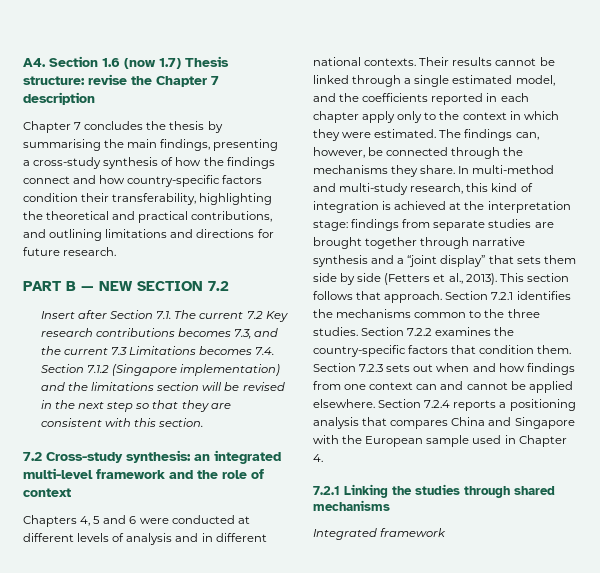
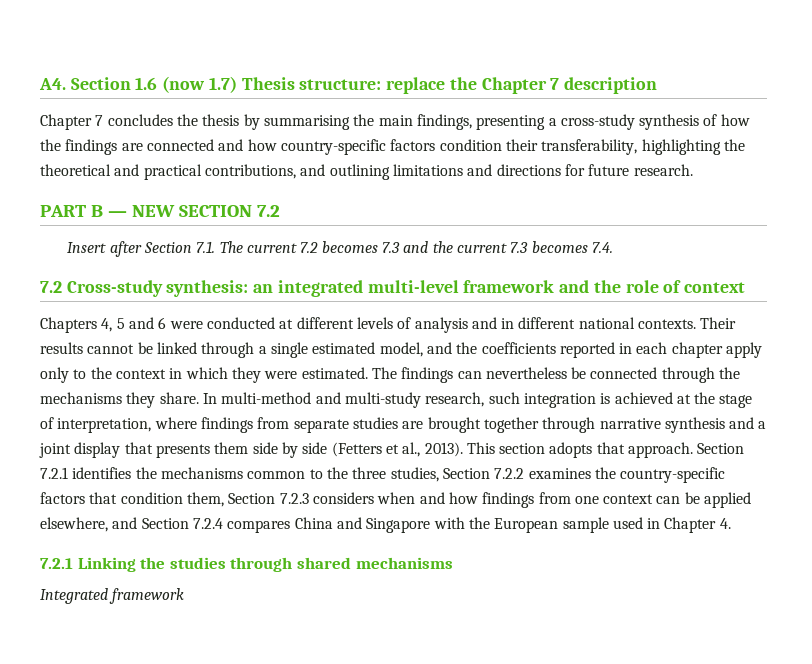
[88,74,127,85] revise -> [386,77,446,94] replace
[23,176,70,184] connect -> [121,139,214,151] are connected
[265,311,288,322] [40,328,252,339] Key research contributions becomes 7.3, -> [321,241,401,253] becomes 7.3
[129,346,197,355] Limitations -> (529, 247) none
[40,364,281,376] [40,382,285,391] [40,400,231,412] [40,418,204,427] Section 7.1.2 (Singapore implementation) and the limitations section will be revised in the next step so that they are consistent with this section. -> (613, 247) none
[515,132,539,140] [313,147,365,158] can, however, -> [457,367,567,379] can nevertheless
[466,183,533,192] this kind of -> [488,392,520,404] such
[487,201,571,213] [313,220,348,231] interpretation stage: -> [719,394,753,408] [40,417,197,433] stage of interpretation, where
[407,255,541,267] “joint display” that sets -> [39,442,210,458] joint display that presents
[313,291,353,300] follows -> [549,442,593,458] adopts
[313,327,358,336] studies. -> [390,467,439,482] studies,
[537,345,572,354] them. -> [186,492,224,507] them,
[386,364,434,372] sets out -> [312,492,374,504] considers
[440,381,573,393] [313,399,576,411] [313,417,388,429] and cannot be applied elsewhere. Section 7.2.4 reports a positioning analysis that -> [684,492,752,508] [40,517,223,532] be applied elsewhere, and Section 7.2.4

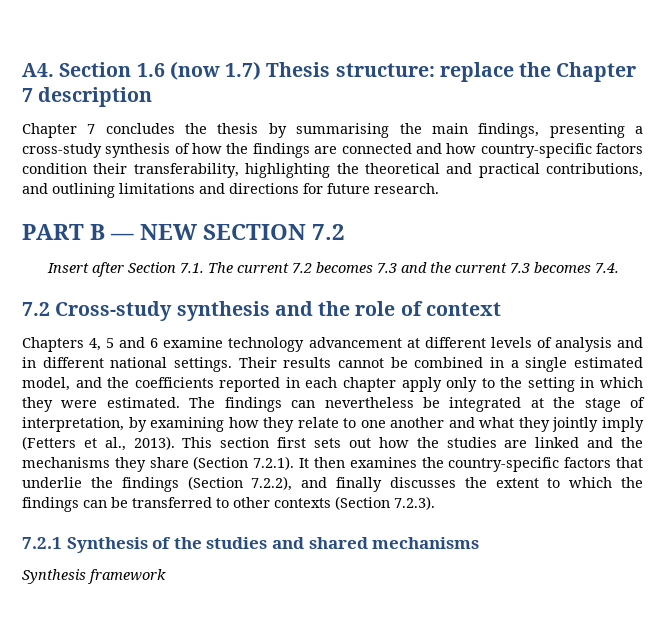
[166,280,555,297] synthesis: an integrated multi-level framework -> [176,301,270,321] synthesis
[169,317,275,329] were conducted -> [163,337,402,352] examine technology advancement
[638,319,697,329] contexts. -> [173,357,232,372] settings.
[156,342,255,358] linked through -> [414,357,505,368] combined in
[115,369,166,379] context -> [527,377,575,392] setting
[590,367,741,383] [40,392,673,408] connected through the mechanisms they share. In multi-method and multi-study research, such integration is achieved -> [449,397,522,412] integrated
[154,417,767,433] [39,442,328,458] where findings from separate studies are brought together through narrative synthesis and a joint display that presents them side by side -> [128,417,645,432] by examining how they relate to one another and what they jointly imply
[549,442,745,458] [40,467,525,482] adopts that approach. Section 7.2.1 identifies the mechanisms common to the three studies, Section 7.2.2 -> [277,437,644,448] [22,456,345,472] first sets out how the studies are linked and the mechanisms they share (Section 7.2.1). It then
[120,492,752,508] [40,517,731,533] [40,557,293,572] condition them, Section 7.2.3 considers when and how findings from one context can be applied elsewhere, and Section 7.2.4 compares China and Singapore with the European sample used in Chapter 4. // 7.2.1 Linking the studies through -> [22,476,644,492] [22,496,435,512] [22,537,304,553] underlie the findings (Section 7.2.2), and finally discusses the extent to which the findings can be transferred to other contexts (Section 7.2.3). // 7.2.1 Synthesis of the studies and
[40,588,108,604] Integrated -> [22,569,86,584] Synthesis

